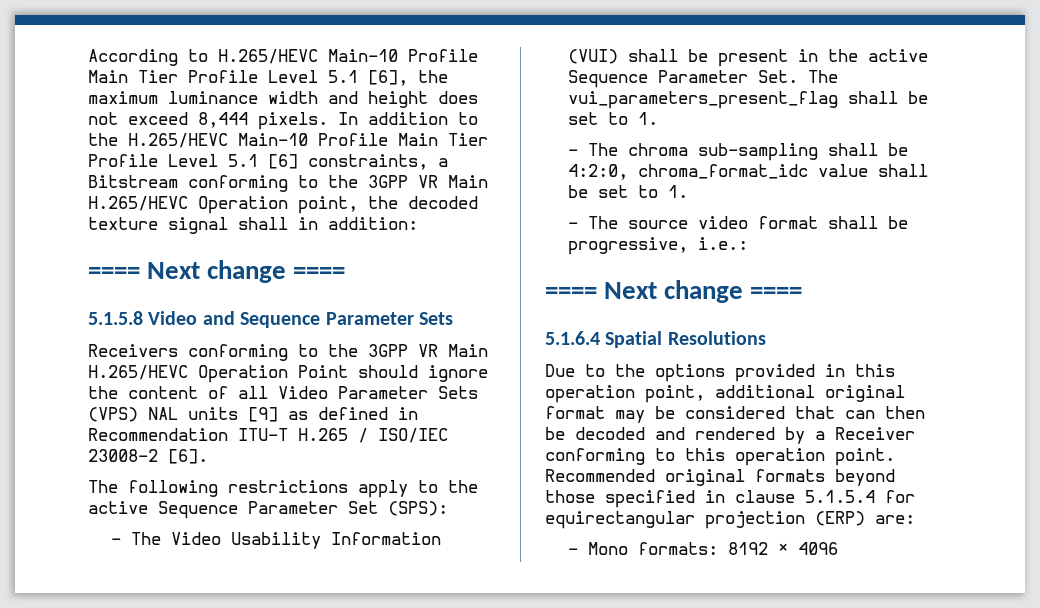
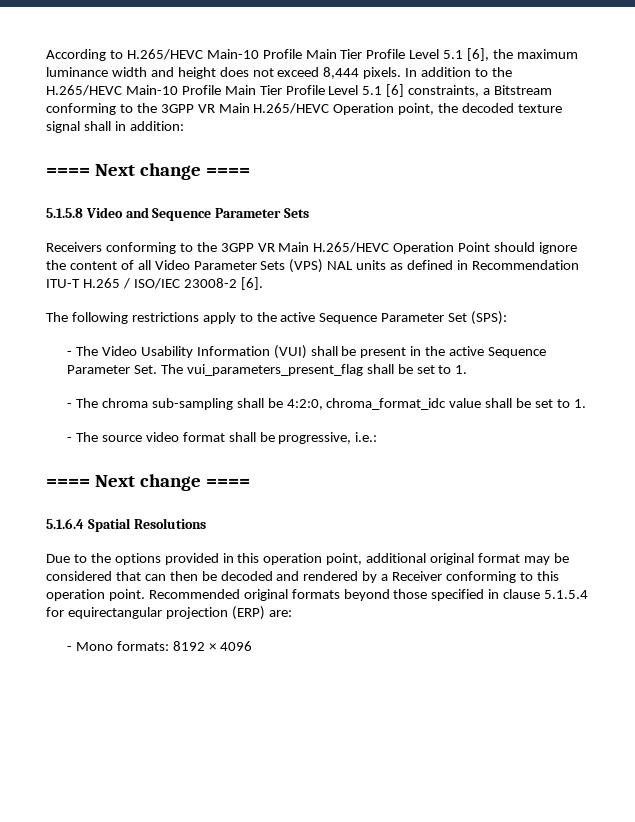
[248,407,278,422] [9] -> (387, 265) none

